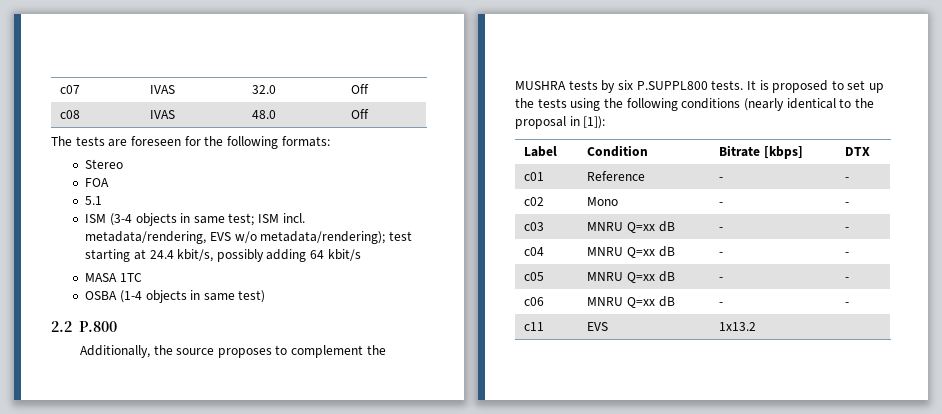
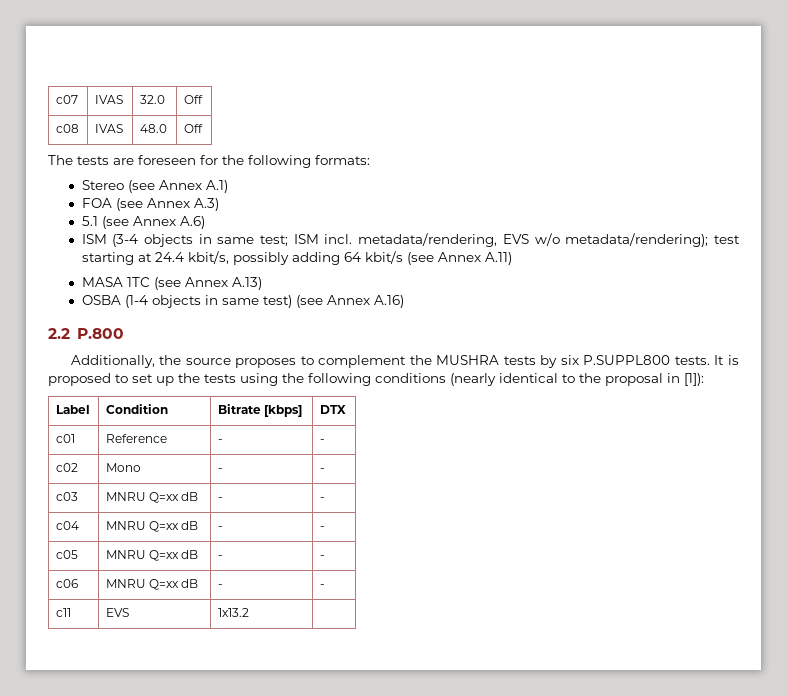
[85,178,110,187] [85,196,103,205] // FOA // 5.1 -> [127,180,228,193] [81,198,219,211] [81,216,205,229] (see Annex A.1) // FOA (see Annex A.3) // 5.1 (see Annex A.6)
(361, 255) none -> [406,252,512,265] (see Annex A.11)
(142, 277) none -> [153,277,262,290] (see Annex A.13)
(266, 296) none -> [295,295,404,308] (see Annex A.16)

